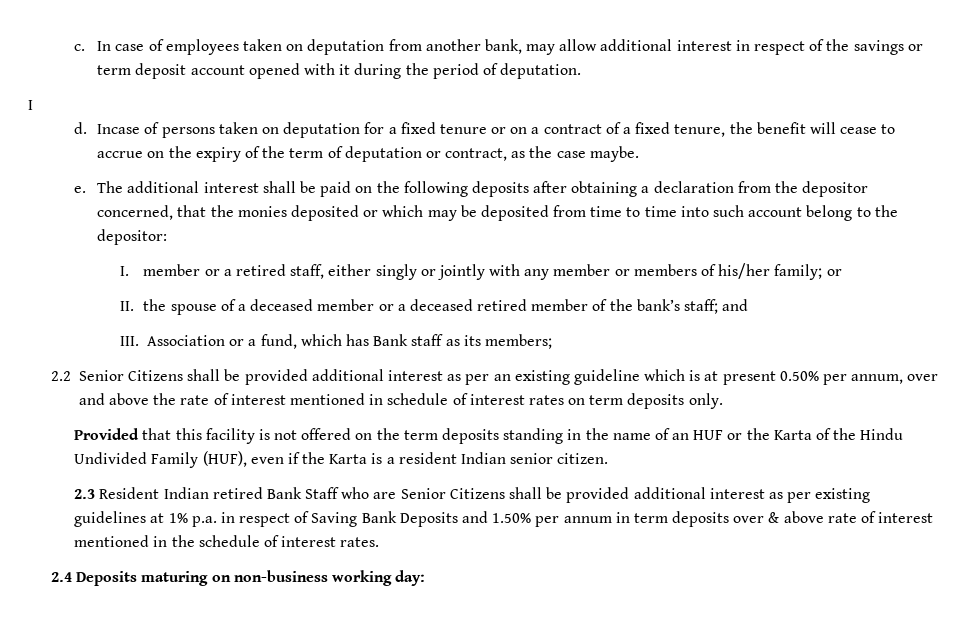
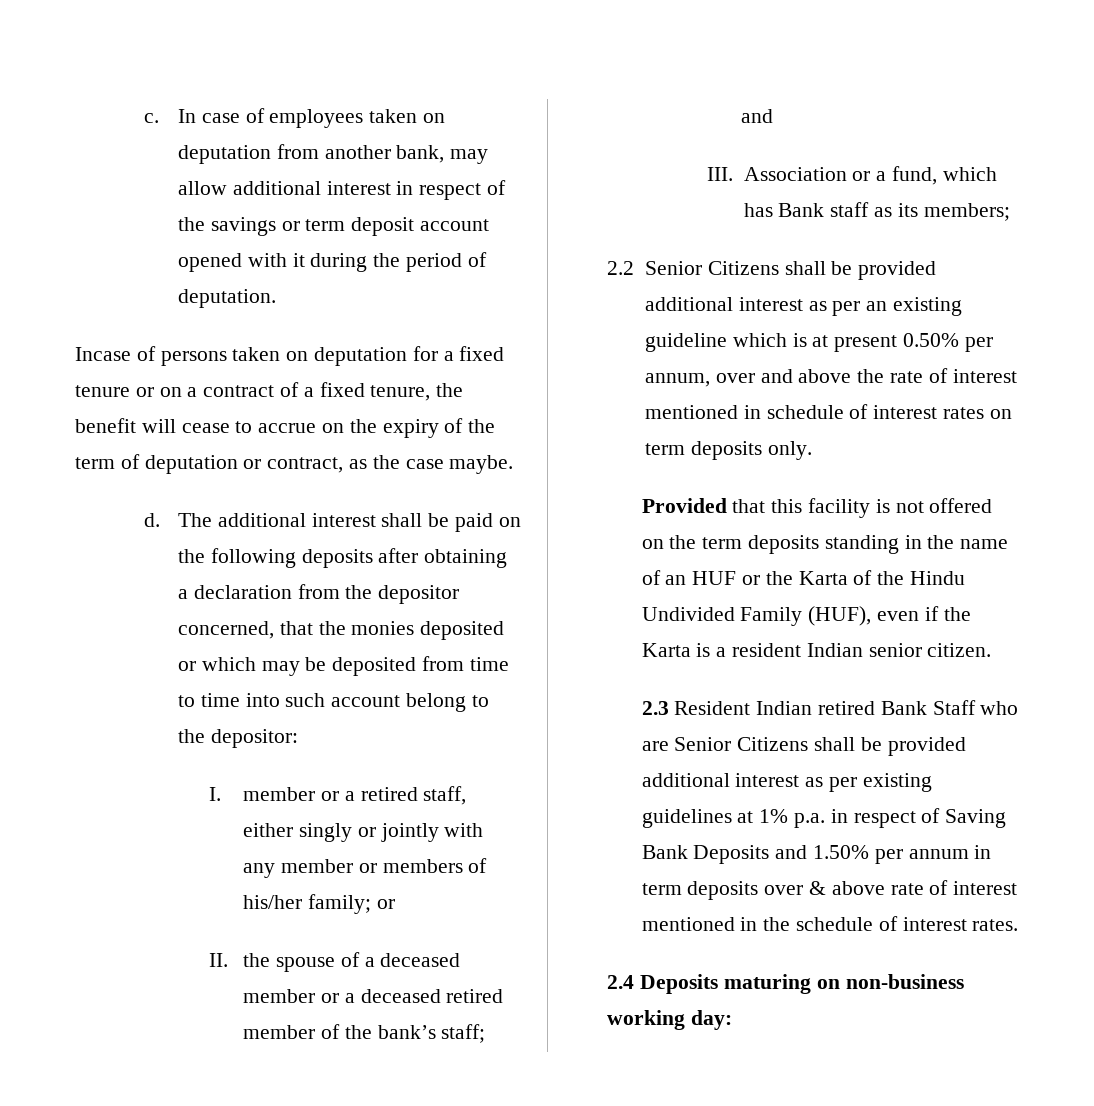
[28,100,33,110] [74,122,88,134] I // d. -> (276, 298) none
[74,186,87,193] e. -> [143,513,160,527] d.

